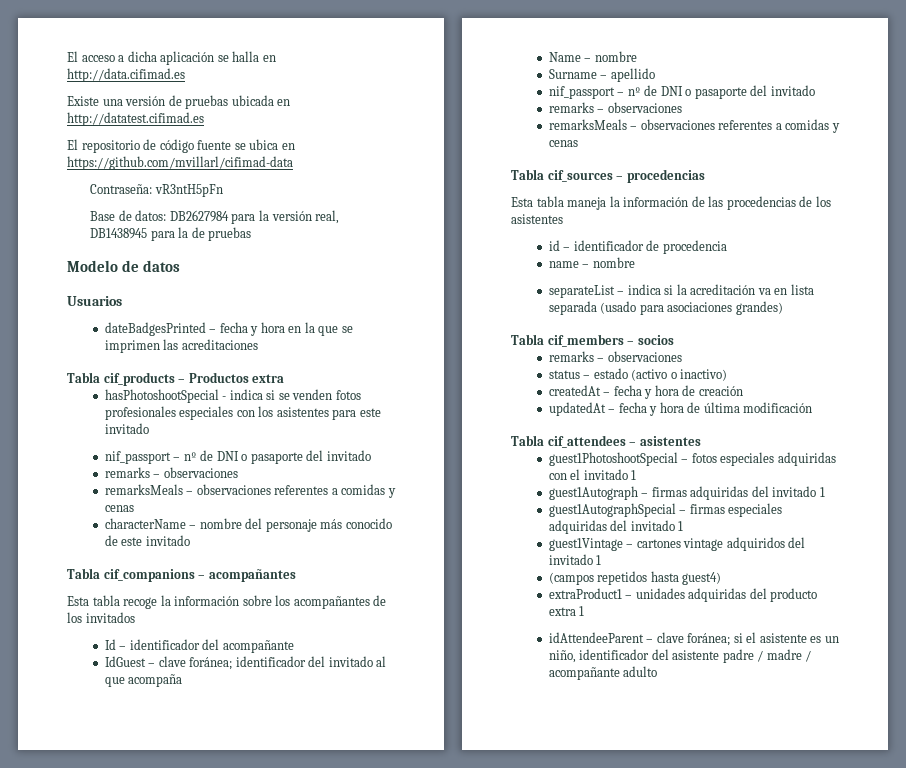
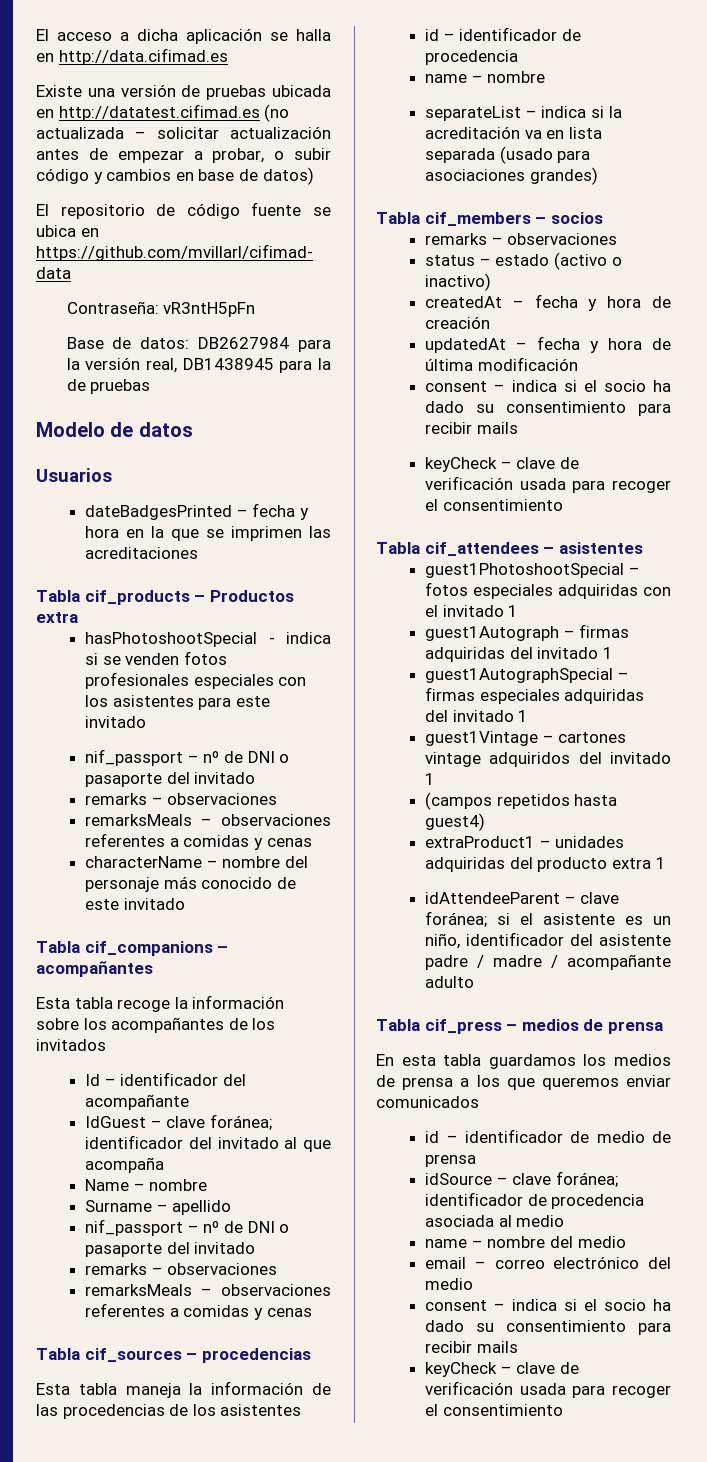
(204, 119) none -> [264,104,290,122] [36,126,331,139] [36,148,331,163] [36,167,314,185] (no actualizada – solicitar actualización antes de empezar a probar, o subir código y cambios en base de datos)
(813, 407) none -> [425,380,671,392] [425,401,671,416] [425,422,518,434] [425,457,579,472] [425,476,671,493] [425,499,563,511] // consent – indica si el socio ha dado su consentimiento para recibir mails // keyCheck – clave de verificación usada para recoger el consentimiento
(658, 671) none -> [376,1019,663,1034] [376,1054,671,1069] [376,1075,671,1090] [376,1096,479,1108] [425,1129,671,1143] [425,1154,477,1167] [425,1171,618,1187] [425,1192,645,1209] [425,1215,565,1227] [425,1236,626,1248] [425,1256,671,1269] [425,1278,474,1290] [425,1299,671,1311] [425,1320,671,1335] [425,1341,518,1353] [425,1362,579,1377] [425,1381,671,1398] [425,1404,563,1416] // Tabla cif_press – medios de prensa // En esta tabla guardamos los medios de prensa a los que queremos enviar comunicados // id – identificador de medio de prensa // idSource – clave foránea; identificador de procedencia asociada al medio // name – nombre del medio // email – correo electrónico del medio // consent – indica si el socio ha dado su consentimiento para recibir mails // keyCheck – clave de verificación usada para recoger el consentimiento

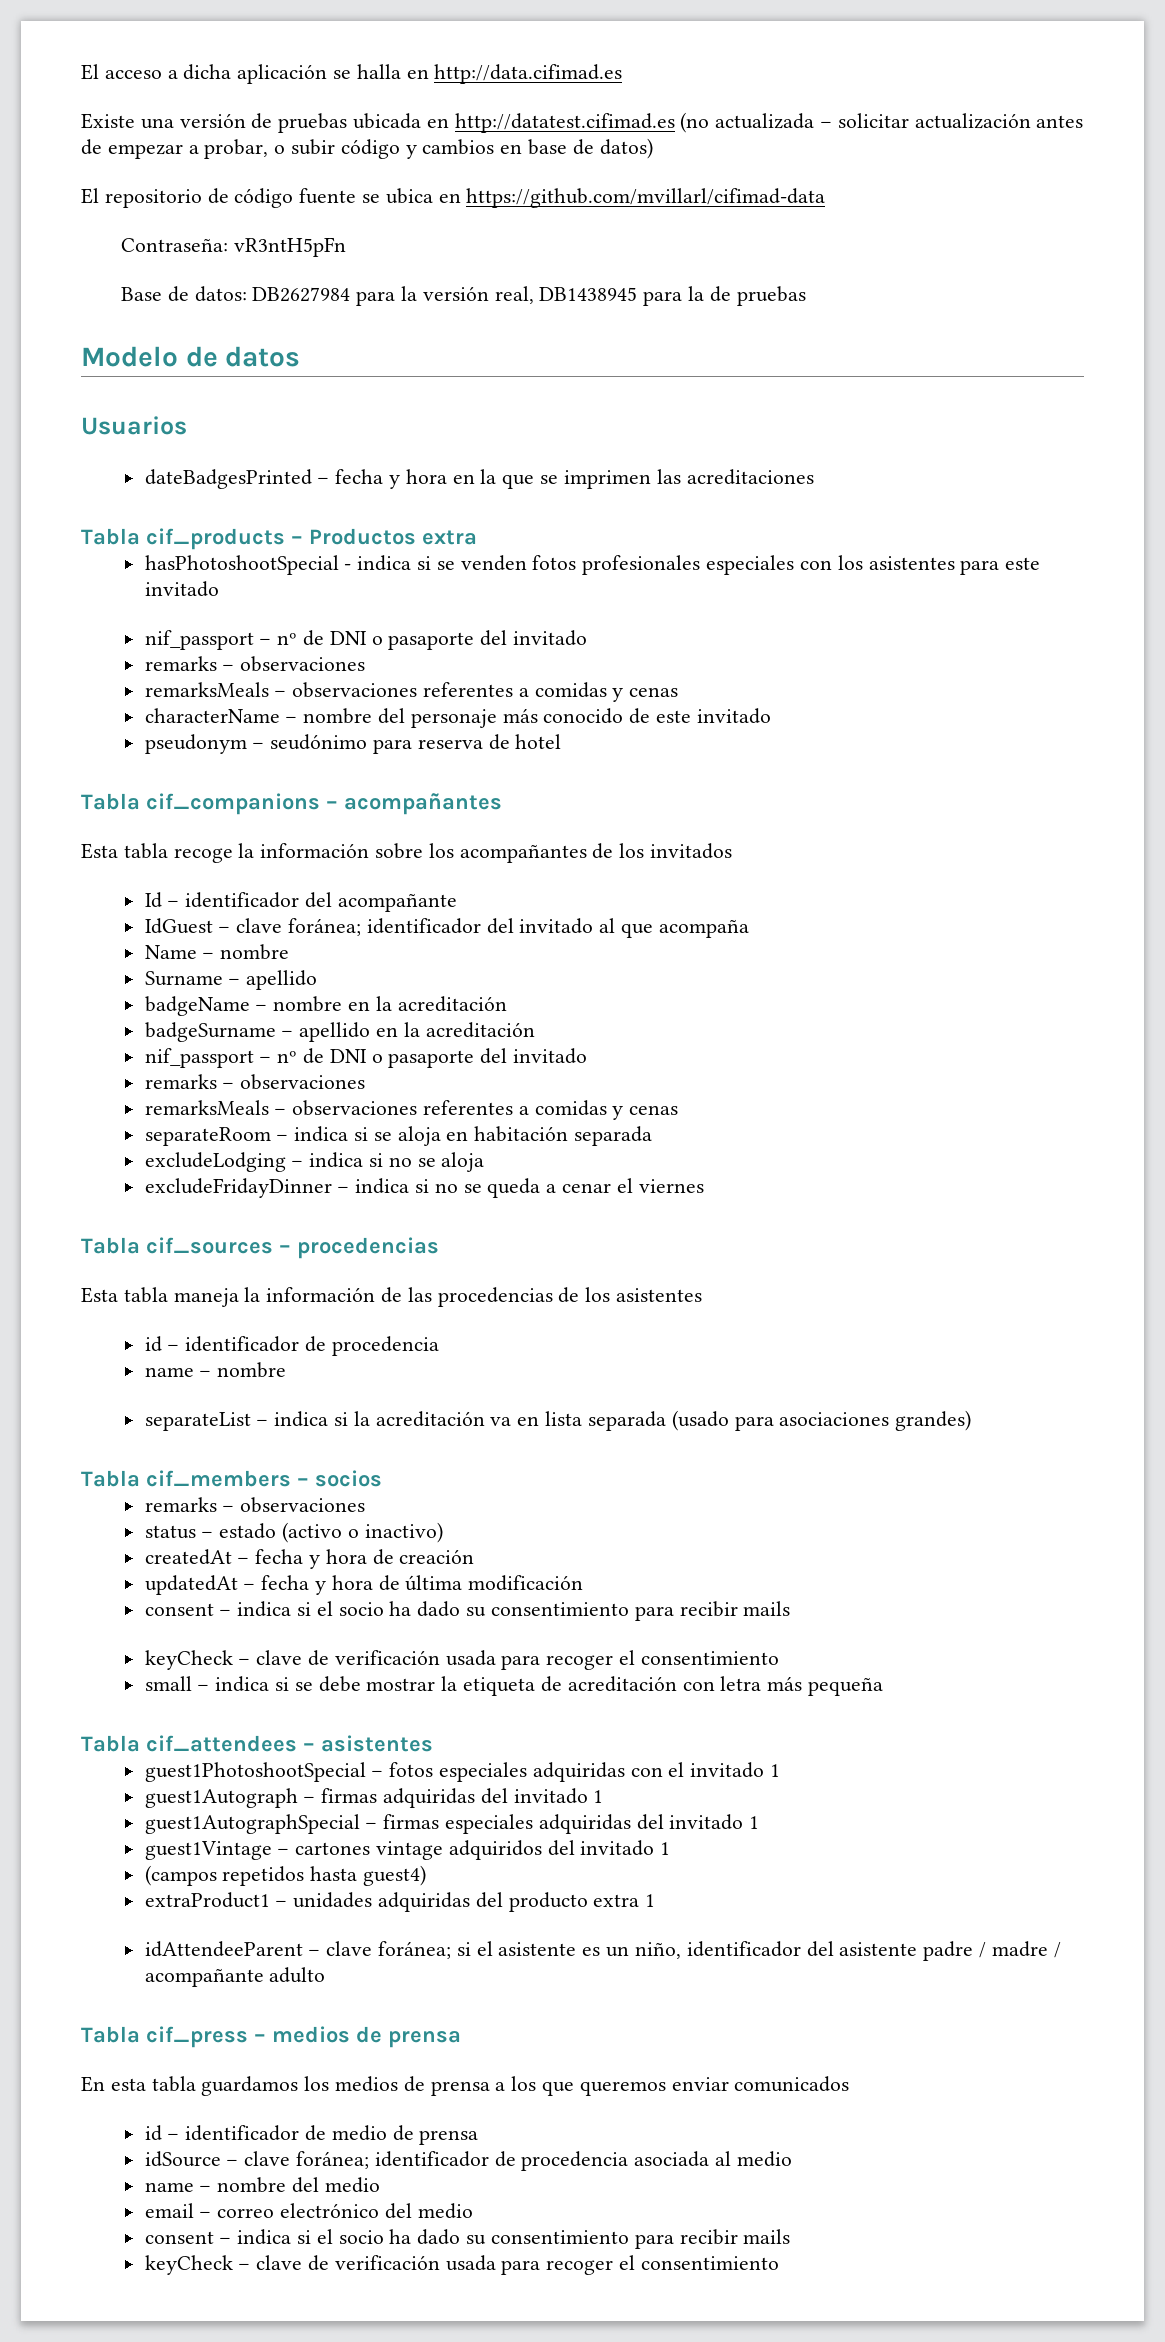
(185, 904) none -> [144,734,562,754] // pseudonym – seudónimo para reserva de hotel
(232, 1207) none -> [144,996,507,1016] [144,1022,535,1042] // badgeName – nombre en la acreditación // badgeSurname – apellido en la acreditación
(312, 1312) none -> [144,1126,653,1146] [144,1152,485,1172] [144,1178,704,1198] // separateRoom – indica si se aloja en habitación separada // excludeLodging – indica si no se aloja // excludeFridayDinner – indica si no se queda a cenar el viernes
(563, 505) none -> [144,1676,883,1696] // small – indica si se debe mostrar la etiqueta de acreditación con letra más pequeña

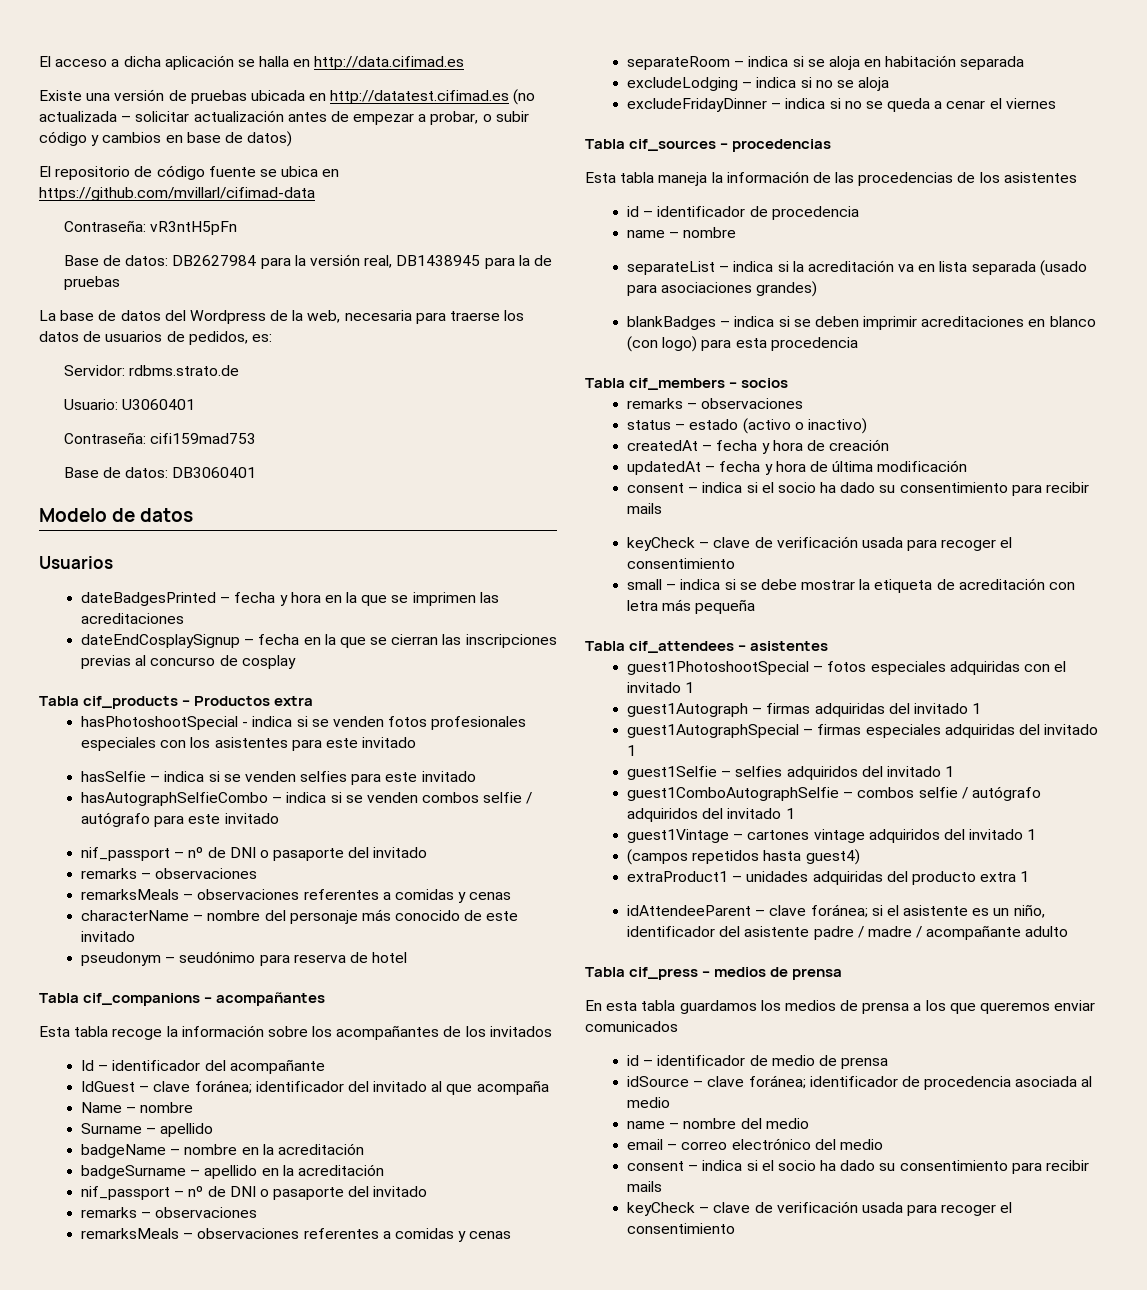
(806, 296) none -> [39,310,525,324] [39,331,272,345] [63,365,240,376] [63,399,196,410] [63,432,257,444] [63,467,257,478] // La base de datos del Wordpress de la web, necesaria para traerse los datos de usuarios de pedidos, es: // Servidor: rdbms.strato.de // Usuario: U3060401 // Contraseña: cifi159mad753 // Base de datos: DB3060401
(814, 477) none -> [80,634,557,648] [80,655,296,669] // dateEndCosplaySignup – fecha en la que se cierran las inscripciones previas al concurso de cosplay
(219, 589) none -> [80,771,476,785] [80,792,533,806] [80,812,279,827] // hasSelfie – indica si se venden selfies para este invitado // hasAutographSelfieCombo – indica si se venden combos selfie / autógrafo para este invitado
(972, 1420) none -> [626,316,1096,330] [626,336,858,352] // blankBadges – indica si se deben imprimir acreditaciones en blanco (con logo) para esta procedencia
(760, 1822) none -> [626,766,955,780] [626,786,1041,801] [626,808,795,822] // guest1Selfie – selfies adquiridos del invitado 1 // guest1ComboAutographSelfie – combos selfie / autógrafo adquiridos del invitado 1

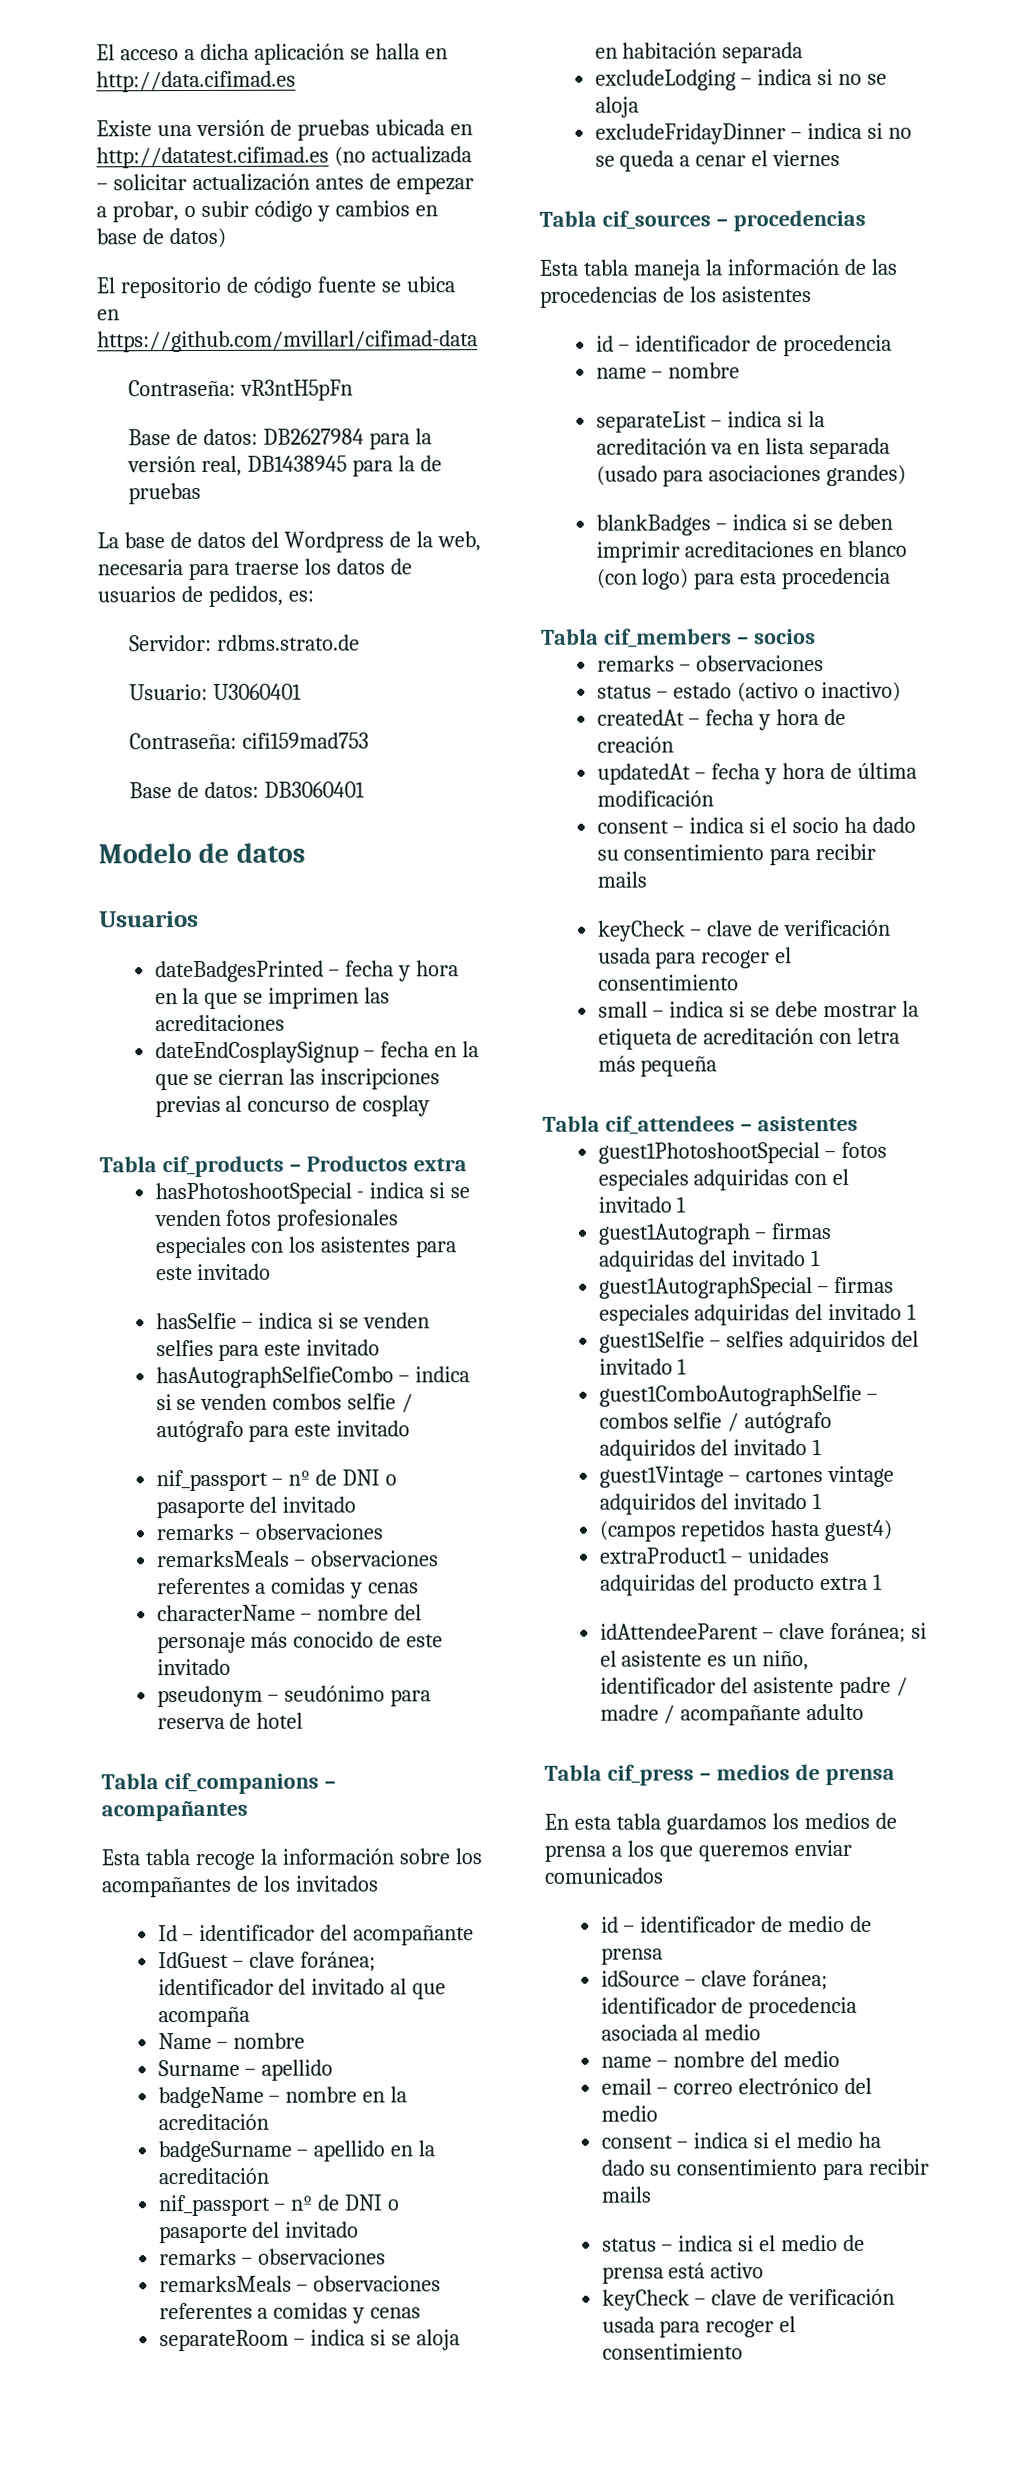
[777,1160,1090,1174] [626,1181,662,1192] socio ha dado su consentimiento para recibir mails -> [796,2131,882,2149] [600,2158,930,2181] [600,2186,652,2203] [601,2234,866,2252] [601,2262,765,2284] medio ha dado su consentimiento para recibir mails // status – indica si el medio de prensa está activo

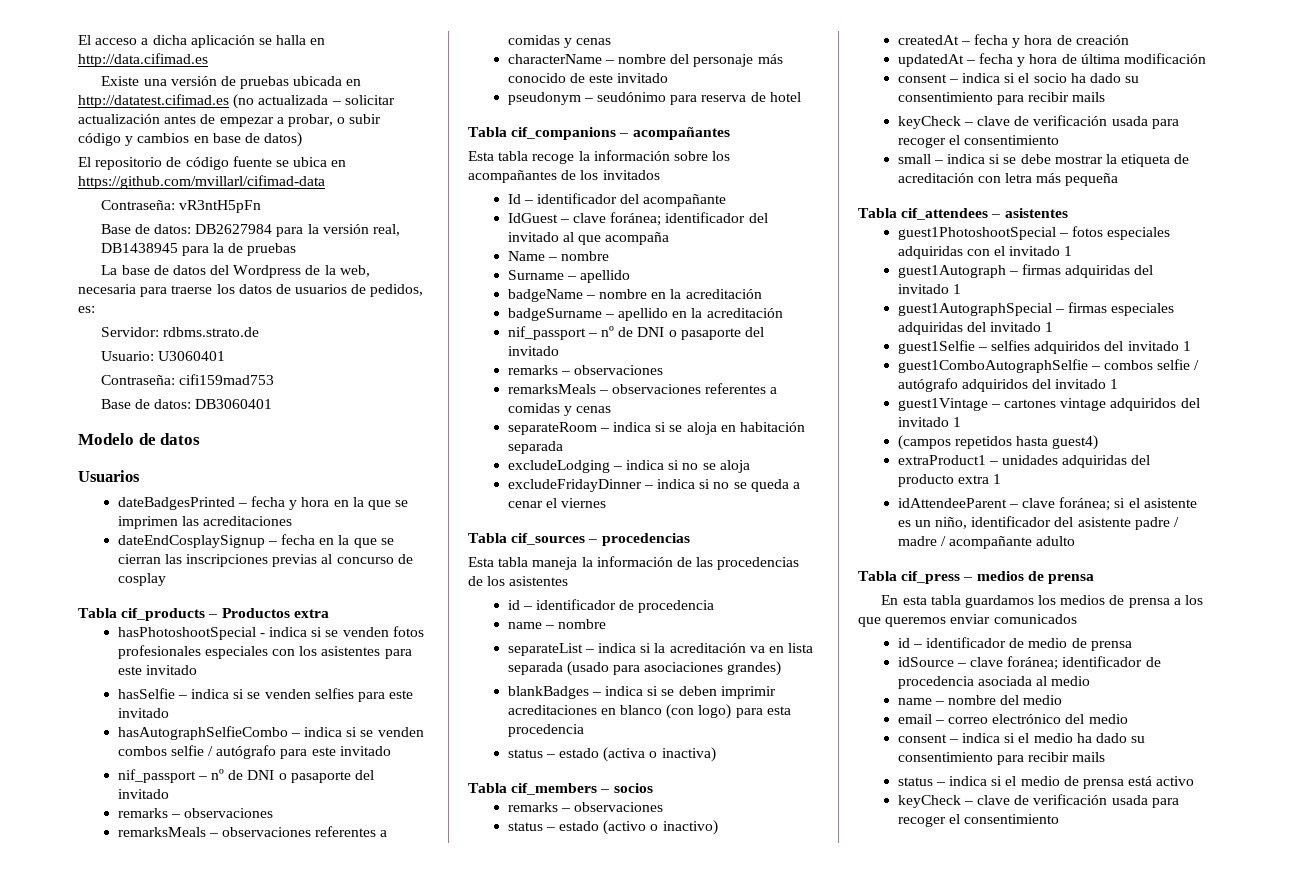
(891, 578) none -> [507,747,716,762] // status – estado (activa o inactiva)

